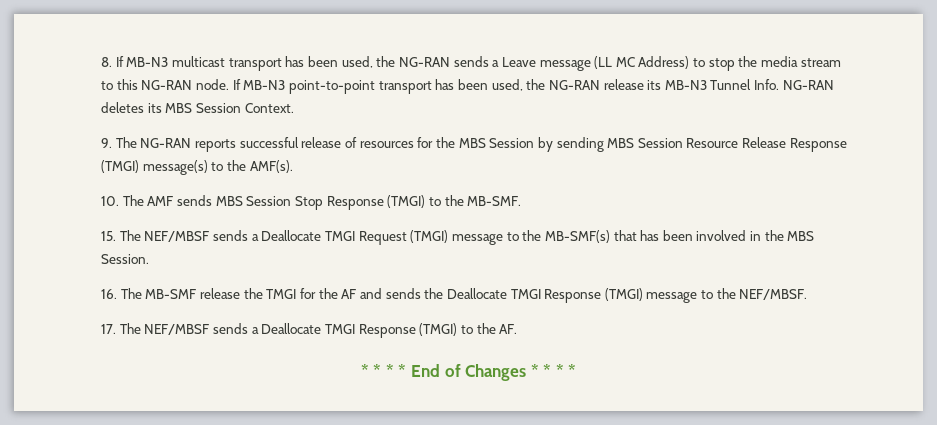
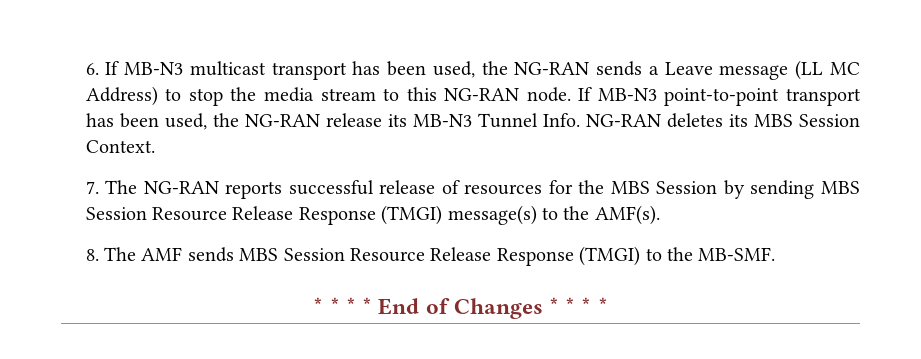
[101,57,113,67] 8. -> [85,63,99,75] 6.
[101,138,113,148] 9. -> [85,181,99,194] 7.
[101,196,120,206] 10. -> [85,249,99,261] 8.
[295,196,324,210] Stop -> [350,247,492,262] Resource Release
[101,230,815,245] [101,254,150,264] [101,288,808,303] [101,323,518,338] // 15. The NEF/MBSF sends a Deallocate TMGI Request (TMGI) message to the MB-SMF(s) that has been involved in the MBS Session. // 16. The MB-SMF release the TMGI for the AF and sends the Deallocate TMGI Response (TMGI) message to the NEF/MBSF. // 17. The NEF/MBSF sends a Deallocate TMGI Response (TMGI) to the AF. -> (776, 254) none

